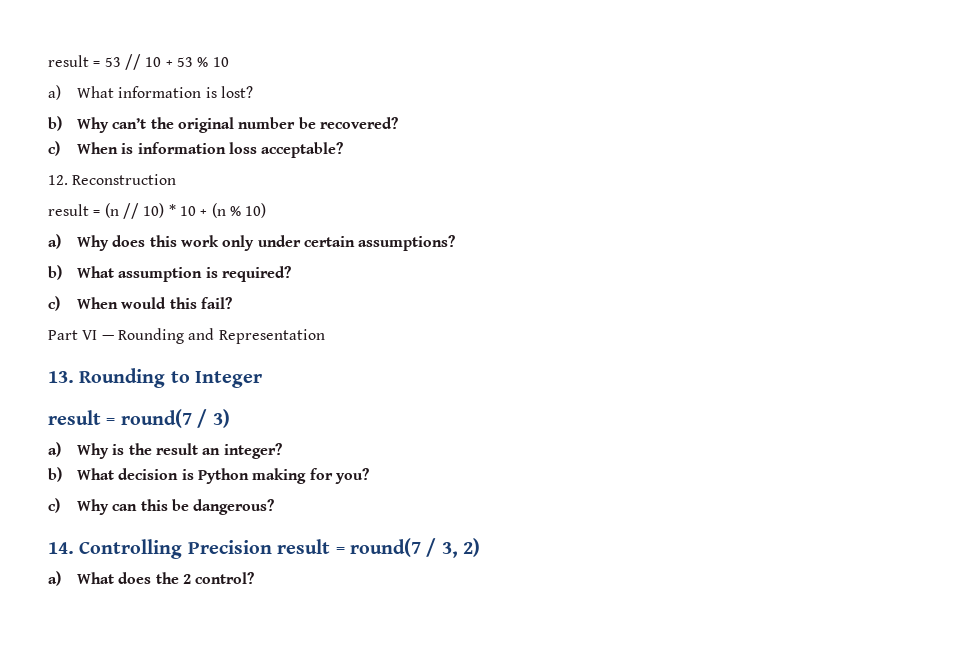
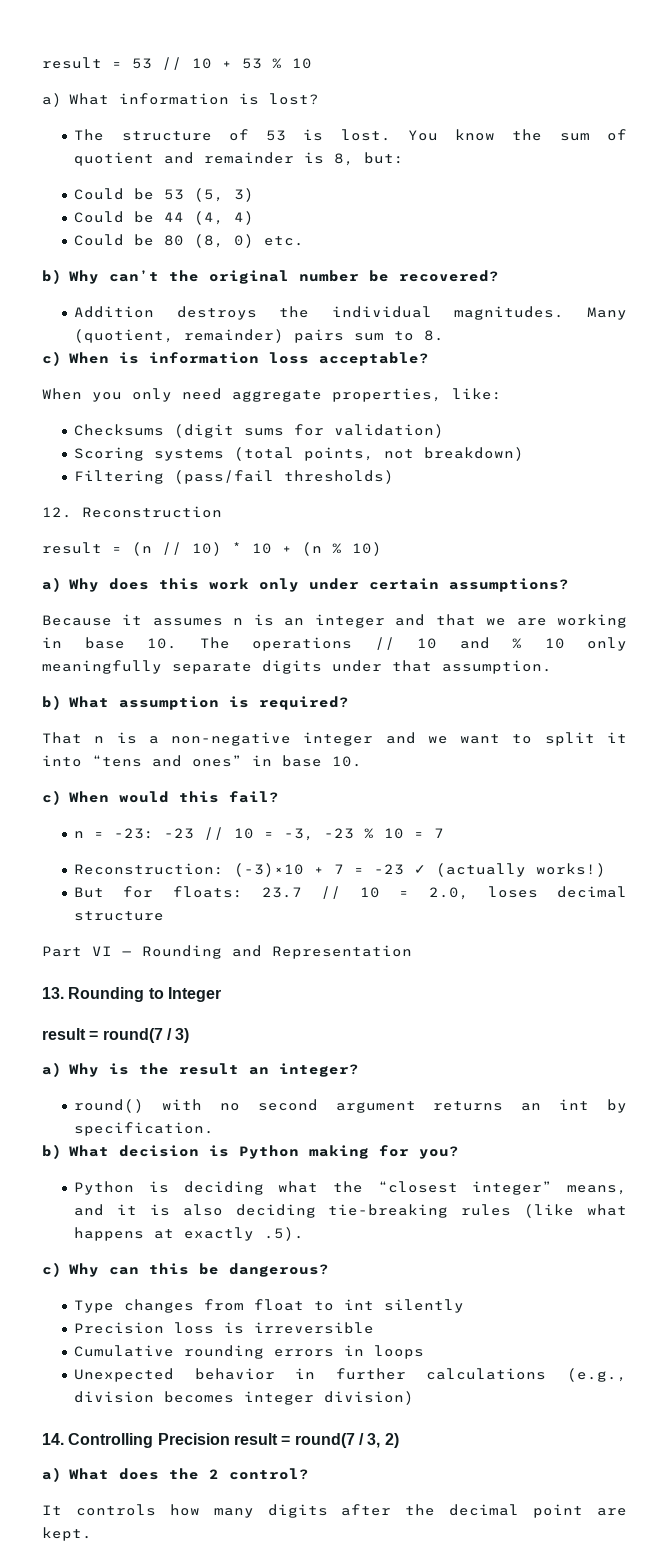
(253, 92) none -> [74,129,627,141] [74,152,405,166] [74,188,255,202] [74,211,255,225] [74,234,305,248] // The structure of 53 is lost. You know the sum of quotient and remainder is 8, but: // Could be 53 (5, 3) // Could be 44 (4, 4) // Could be 80 (8, 0) etc.
(398, 123) none -> [74,306,627,320] [74,329,445,343] // Addition destroys the individual magnitudes. Many (quotient, remainder) pairs sum to 8.
(344, 150) none -> [42,388,502,402] [74,424,445,438] [74,447,525,461] [74,470,395,484] // When you only need aggregate properties, like: // Checksums (digit sums for validation) // Scoring systems (total points, not breakdown) // Filtering (pass/fail thresholds)
(456, 243) none -> [42,614,627,628] [42,637,627,651] [42,660,552,674] // Because it assumes n is an integer and that we are working in base 10. The operations // 10 and % 10 only meaningfully separate digits under that assumption.
(291, 274) none -> [42,732,627,746] [42,755,362,767] // That n is a non-negative integer and we want to split it into “tens and ones” in base 10.
(232, 303) none -> [74,827,445,841] [74,863,607,877] [74,886,628,900] [74,911,165,921] // n = -23: -23 // 10 = -3, -23 % 10 = 7 // Reconstruction: (-3)×10 + 7 = -23 ✓ (actually works!) // But for floats: 23.7 // 10 = 2.0, loses decimal structure
(282, 451) none -> [74,1099,627,1113] [74,1122,215,1136] // round() with no second argument returns an int by specification.
(369, 476) none -> [74,1181,627,1195] [74,1204,627,1218] [74,1227,305,1241] // Python is deciding what the “closest integer” means, and it is also deciding tie-breaking rules (like what happens at exactly .5).
(275, 507) none -> [74,1299,465,1313] [74,1322,375,1334] [74,1345,425,1359] [74,1368,627,1382] [74,1391,415,1405] // Type changes from float to int silently // Precision loss is irreversible // Cumulative rounding errors in loops // Unexpected behavior in further calculations (e.g., division becomes integer division)
(255, 578) none -> [42,1504,628,1518] [42,1527,92,1541] // It controls how many digits after the decimal point are kept.

